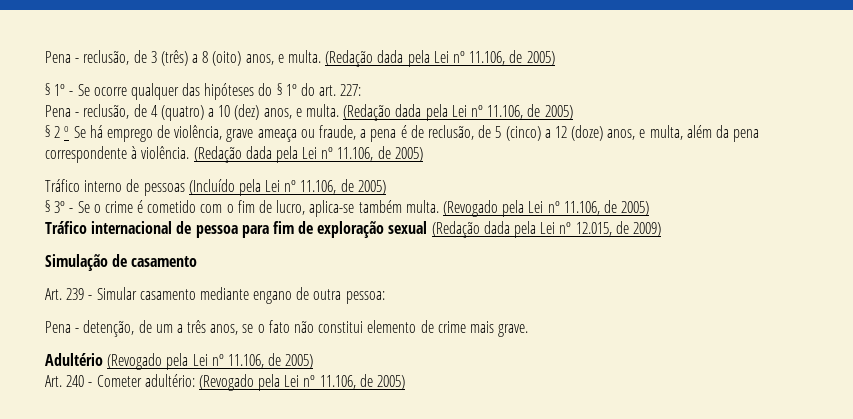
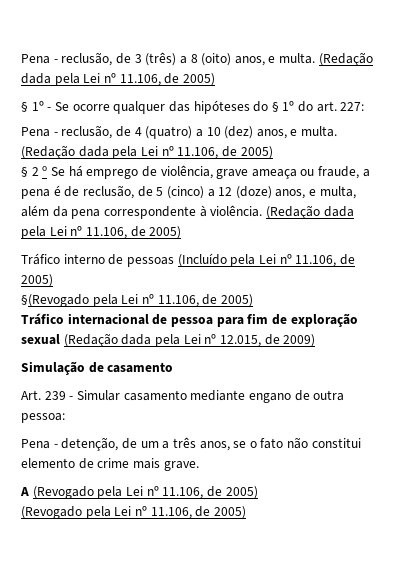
[45,200,498,217] § 3º - Se o crime é cometido com o fim de lucro, aplica-se também multa. (Revogado -> [21,294,89,307] §(Revogado
[45,353,314,370] [45,374,195,387] Adultério (Revogado pela Lei nº 11.106, de 2005) // Art. 240 - Cometer adultério: -> [20,486,258,499] A (Revogado pela Lei nº 11.106, de 2005) //

